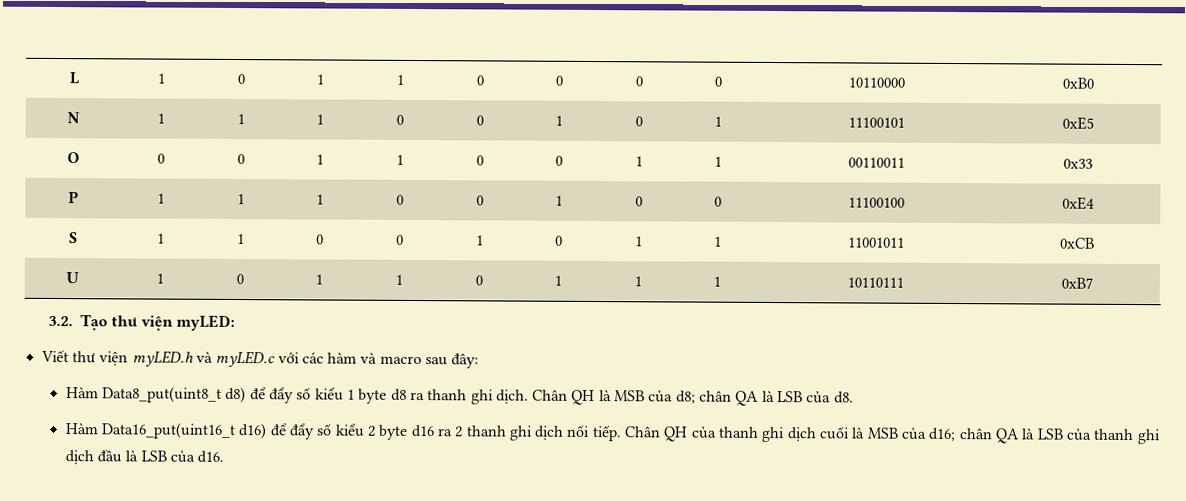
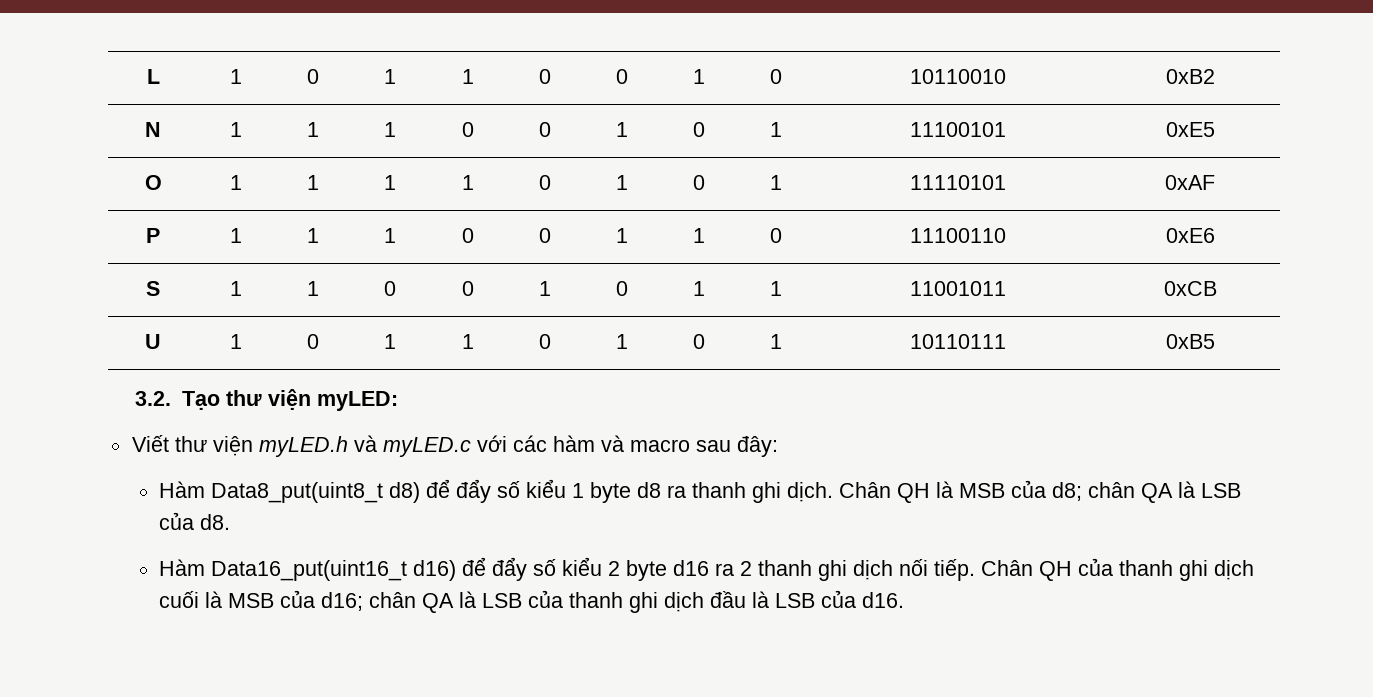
[634,76,643,87] [714,76,722,87] [847,77,905,88] [1061,77,1094,89] 0 | 0 | 10110000 | 0xB0 -> [693,69,705,84] [770,69,782,84] [909,69,1006,84] [1165,69,1215,84] 1 | 0 | 10110010 | 0xB2
[157,153,165,164] [236,154,245,165] [316,154,324,165] [396,154,404,165] [475,155,484,166] [555,155,563,166] [634,156,643,167] [714,156,722,167] [847,157,905,168] [1062,158,1093,169] 0 | 0 | 1 | 1 | 0 | 0 | 1 | 1 | 00110011 | 0x33 -> [230,175,242,190] [307,175,319,190] [384,175,396,190] [461,175,474,190] [539,175,551,190] [616,175,628,190] [693,175,705,190] [770,175,782,190] [909,175,1006,190] [1165,175,1215,190] 1 | 1 | 1 | 1 | 0 | 1 | 0 | 1 | 11110101 | 0xAF
[634,196,643,207] [714,196,722,207] [847,197,905,208] [1061,196,1095,210] 0 | 0 | 11100100 | 0xE4 -> [693,228,705,243] [770,228,782,243] [909,228,1006,243] [1165,228,1215,243] 1 | 0 | 11100110 | 0xE6
[633,276,642,287] 1 -> [693,334,705,349] 0
[1060,277,1093,289] 0xB7 -> [1165,334,1215,349] 0xB5

